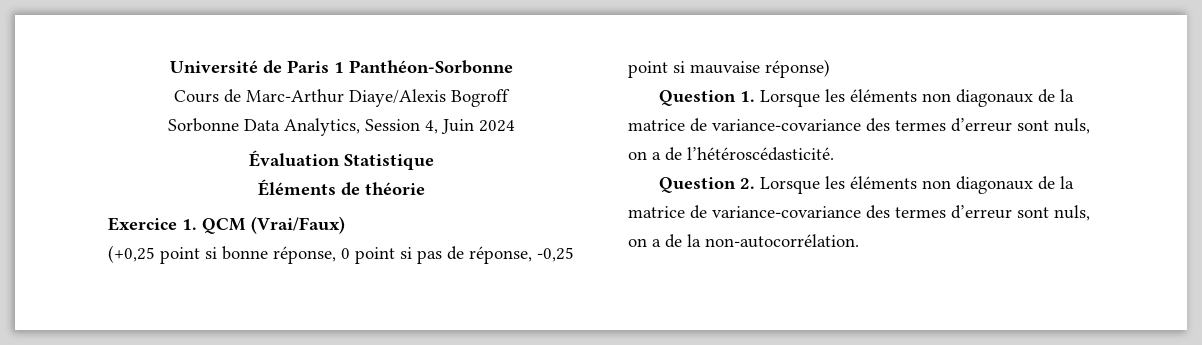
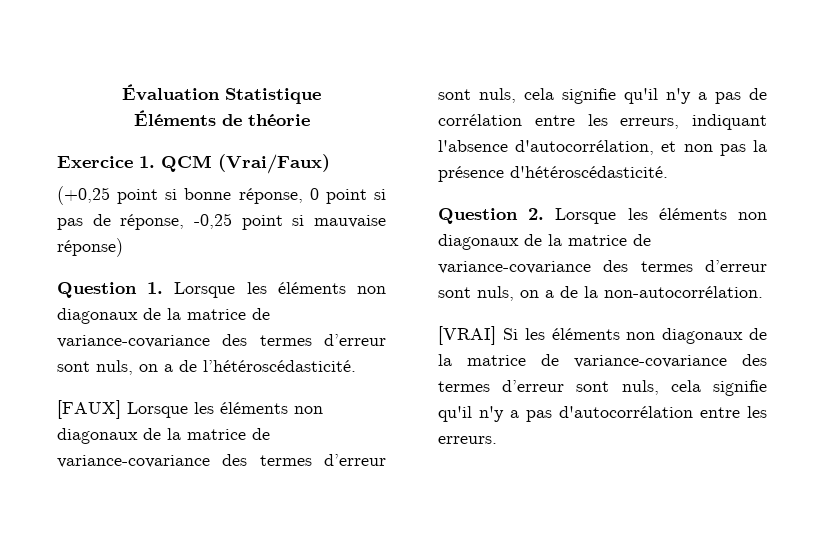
[169,60,513,74] [174,89,510,107] [167,118,515,136] Université de Paris 1 Panthéon-Sorbonne // Cours de Marc-Arthur Diaye/Alexis Bogroff // Sorbonne Data Analytics, Session 4, Juin 2024 // -> (122, 92) none
(834, 154) none -> [57,400,323,419] [57,428,270,444] [57,454,386,468] [438,88,767,104] [438,114,767,130] [438,140,767,156] [438,166,668,182] // [FAUX] Lorsque les éléments non diagonaux de la matrice de variance-covariance des termes d’erreur sont nuls, cela signifie qu'il n'y a pas de corrélation entre les erreurs, indiquant l'absence d'autocorrélation, et non pas la présence d'hétéroscédasticité.
(859, 241) none -> [438,326,767,345] [438,354,767,368] [438,380,767,396] [438,406,767,422] [438,436,497,444] // [VRAI] Si les éléments non diagonaux de la matrice de variance-covariance des termes d’erreur sont nuls, cela signifie qu'il n'y a pas d'autocorrélation entre les erreurs.

